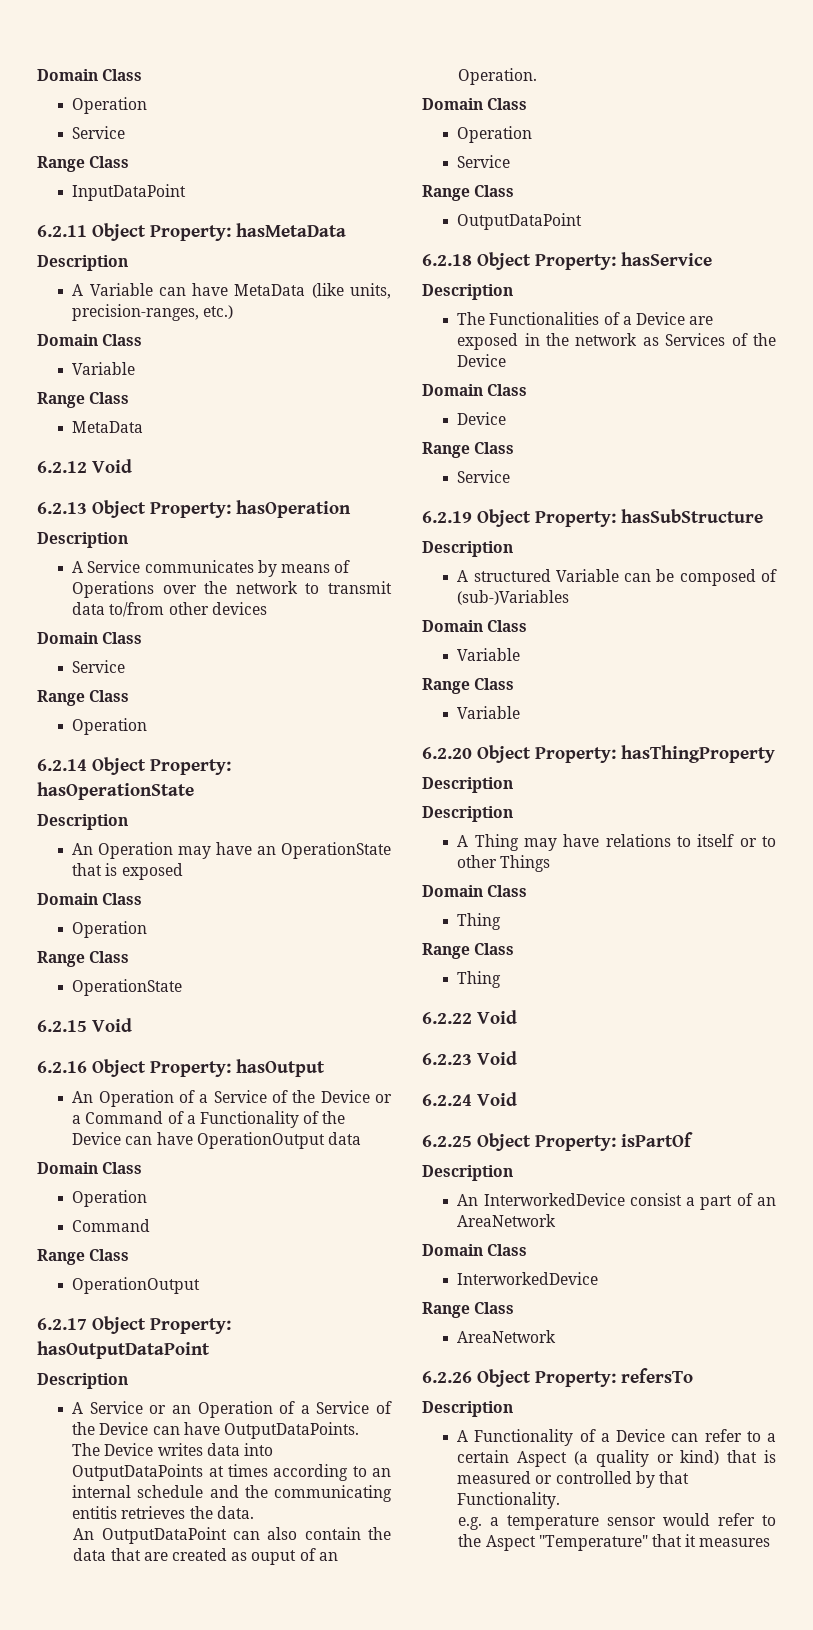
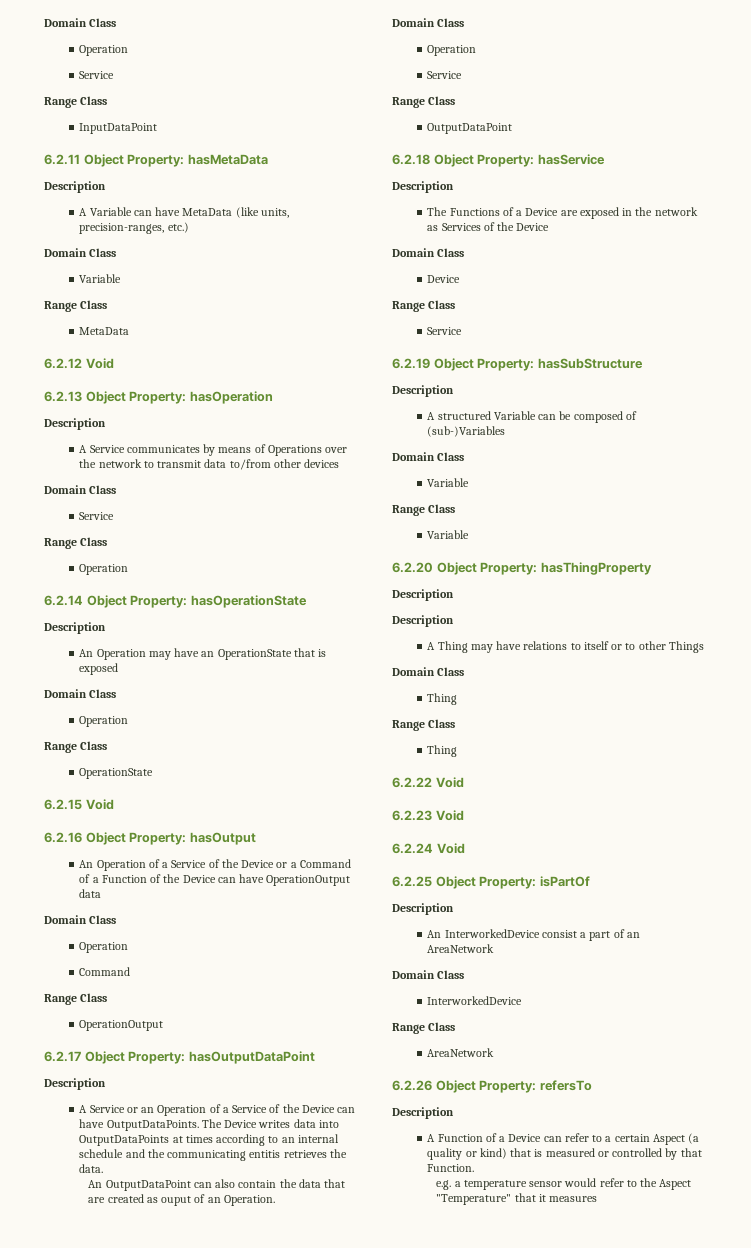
[199,1111,299,1128] Functionality -> [101,875,147,883] Function
[489,312,600,325] Functionalities -> [449,208,500,216] Functions
[474,1429,574,1446] Functionality -> [437,1134,483,1142] Function
[457,1492,561,1509] Functionality. -> [427,1164,475,1172] Function.

